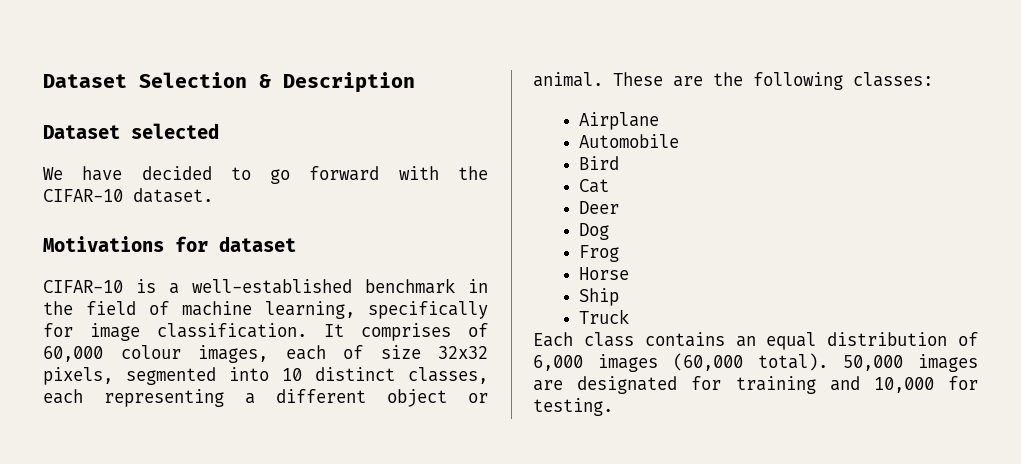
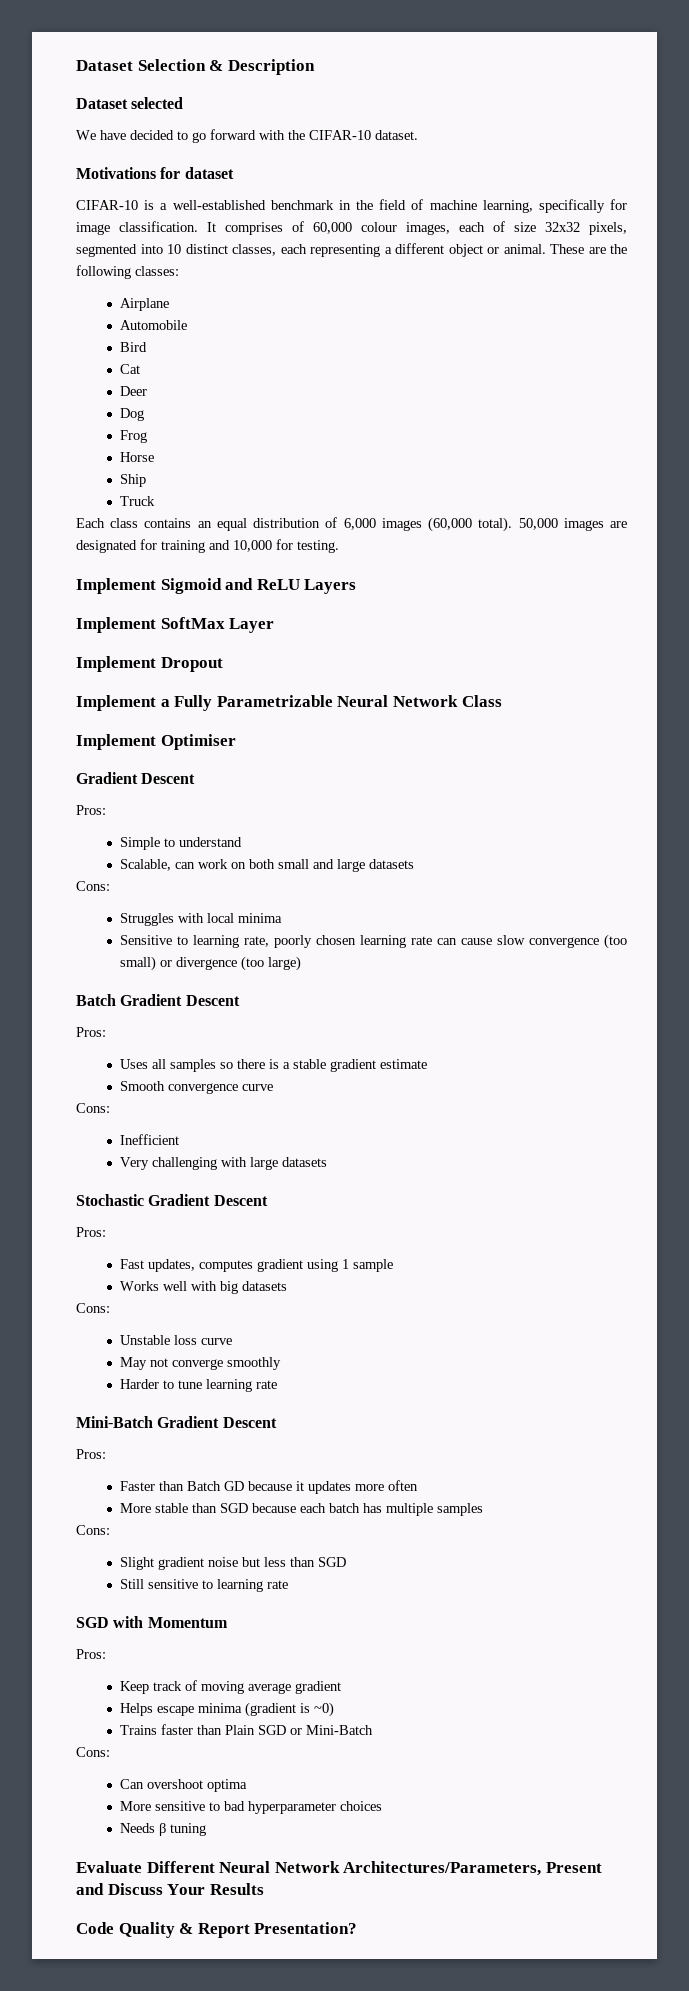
(613, 407) none -> [76,578,357,594] [76,617,275,633] [76,656,223,672] [76,695,502,711] [76,734,236,750] [76,772,196,784] [76,805,106,815] [120,837,243,850] [120,859,415,872] [76,881,110,891] [120,913,283,926] [120,934,628,949] [120,956,302,971] [76,994,240,1006] [76,1027,106,1037] [120,1059,428,1072] [120,1081,274,1094] [76,1103,110,1113] [120,1134,180,1145] [120,1157,328,1170] [76,1194,268,1206] [76,1227,106,1237] [120,1259,394,1272] [120,1281,288,1294] [76,1303,110,1313] [120,1335,233,1345] [120,1357,282,1370] [120,1379,278,1392] [76,1416,277,1428] [76,1449,106,1459] [120,1480,419,1494] [120,1503,484,1516] [76,1525,110,1535] [120,1557,347,1570] [120,1579,289,1592] [76,1616,228,1628] [76,1649,106,1659] [120,1680,342,1694] [120,1702,335,1717] [120,1724,374,1735] [76,1747,110,1757] [120,1779,248,1792] [120,1801,383,1814] [120,1823,207,1836] [76,1861,602,1876] [76,1883,264,1895] [76,1922,358,1938] // Implement Sigmoid and ReLU Layers // Implement SoftMax Layer // Implement Dropout // Implement a Fully Parametrizable Neural Network Class // Implement Optimiser // Gradient Descent // Pros: // Simple to understand // Scalable, can work on both small and large datasets // Cons: // Struggles with local minima // Sensitive to learning rate, poorly chosen learning rate can cause slow convergence (too small) or divergence (too large) // Batch Gradient Descent // Pros: // Uses all samples so there is a stable gradient estimate // Smooth convergence curve // Cons: // Inefficient // Very challenging with large datasets // Stochastic Gradient Descent // Pros: // Fast updates, computes gradient using 1 sample // Works well with big datasets // Cons: // Unstable loss curve // May not converge smoothly // Harder to tune learning rate // Mini-Batch Gradient Descent // Pros: // Faster than Batch GD because it updates more often // More stable than SGD because each batch has multiple samples // Cons: // Slight gradient noise but less than SGD // Still sensitive to learning rate // SGD with Momentum // Pros: // Keep track of moving average gradient // Helps escape minima (gradient is ~0) // Trains faster than Plain SGD or Mini-Batch // Cons: // Can overshoot optima // More sensitive to bad hyperparameter choices // Needs β tuning // Evaluate Different Neural Network Architectures/Parameters, Present and Discuss Your Results // Code Quality & Report Presentation?

